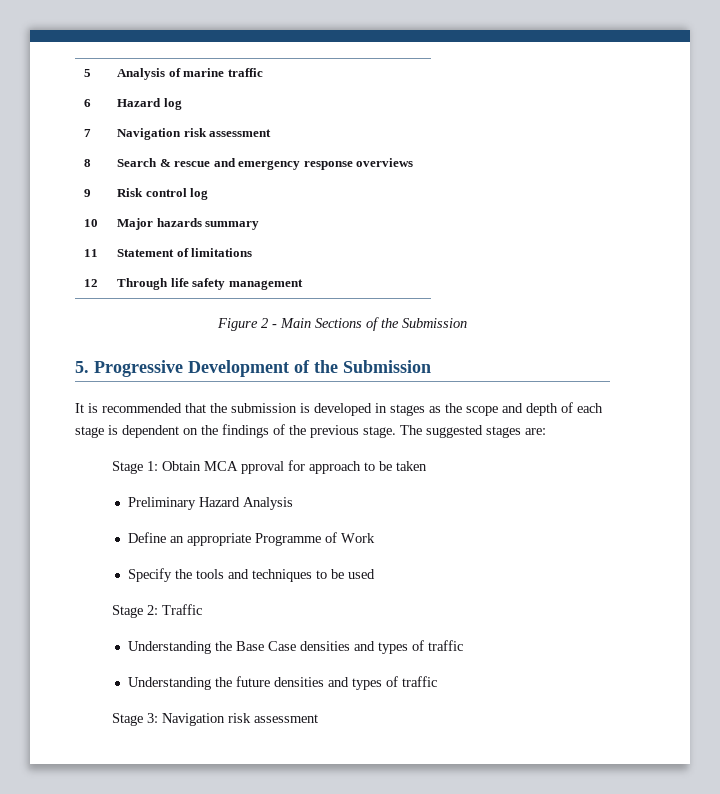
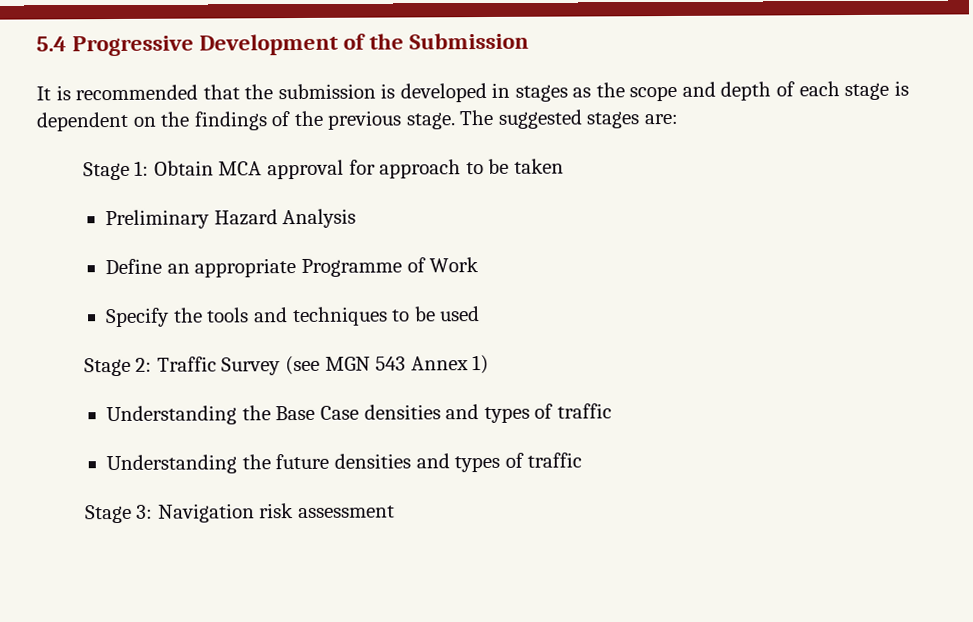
[84,69,92,77] [117,68,263,80] [84,99,92,107] [117,98,182,110] [84,129,92,137] [117,128,272,140] [84,159,92,167] [117,158,414,170] [84,189,92,197] [117,188,209,200] [84,219,99,227] [117,218,260,230] [84,249,99,257] [117,248,253,257] [84,279,99,287] [117,278,303,290] [217,317,467,331] [75,361,89,373] 5 | Analysis of marine traffic // 6 | Hazard log // 7 | Navigation risk assessment // 8 | Search & rescue and emergency response overviews // 9 | Risk control log // 10 | Major hazards summary // 11 | Statement of limitations // 12 | Through life safety management // Figure 2 - Main Sections of the Submission // 5. -> [36,36,67,52] 5.4
[240,461,284,474] pproval -> [266,159,344,180] approval
(202, 609) none -> [221,354,490,376] Survey (see MGN 543 Annex 1)

